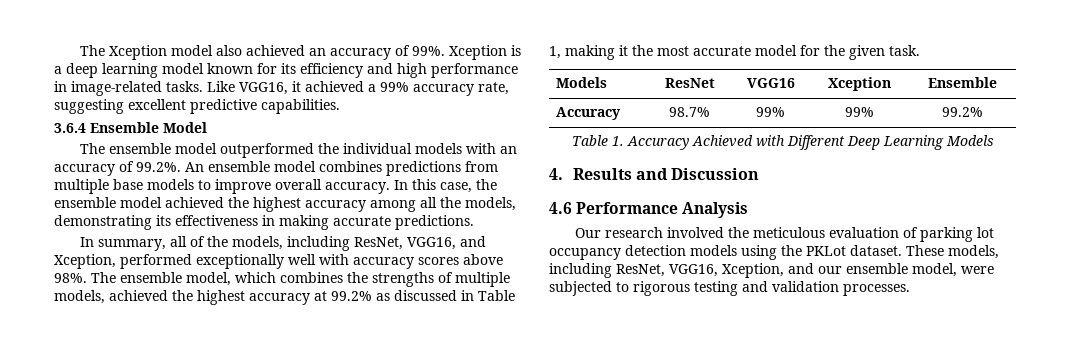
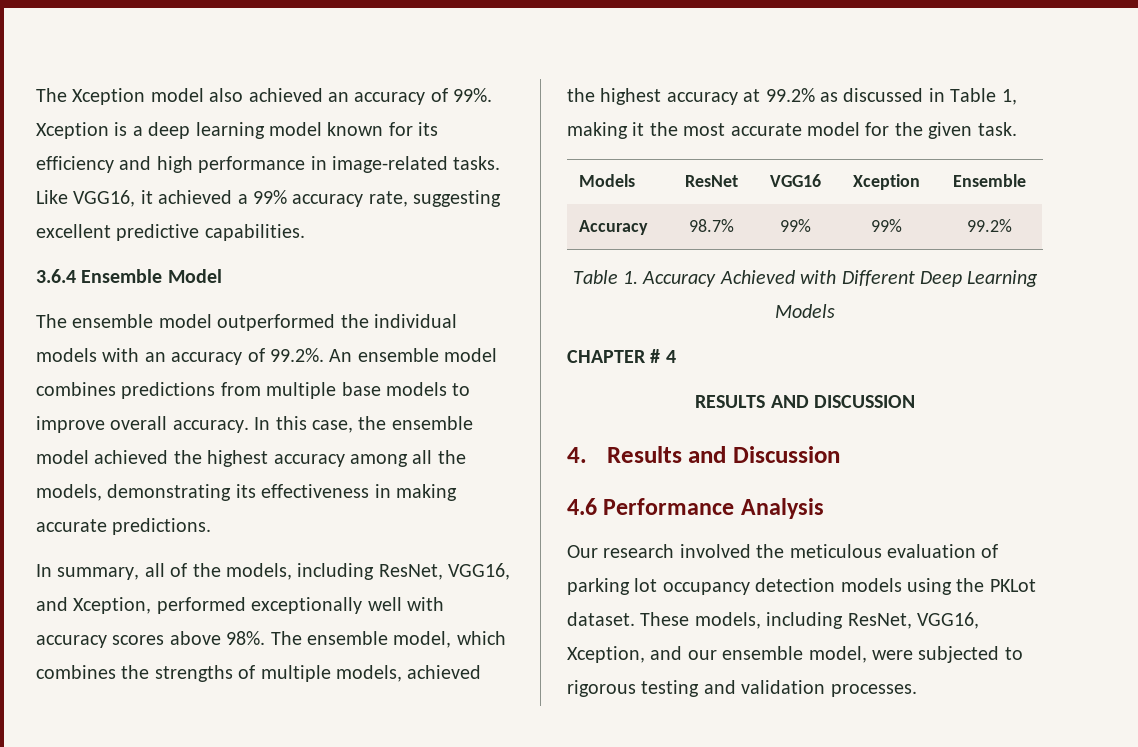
(994, 140) none -> [567,349,676,363] [695,395,915,408] // CHAPTER # 4 // RESULTS AND DISCUSSION

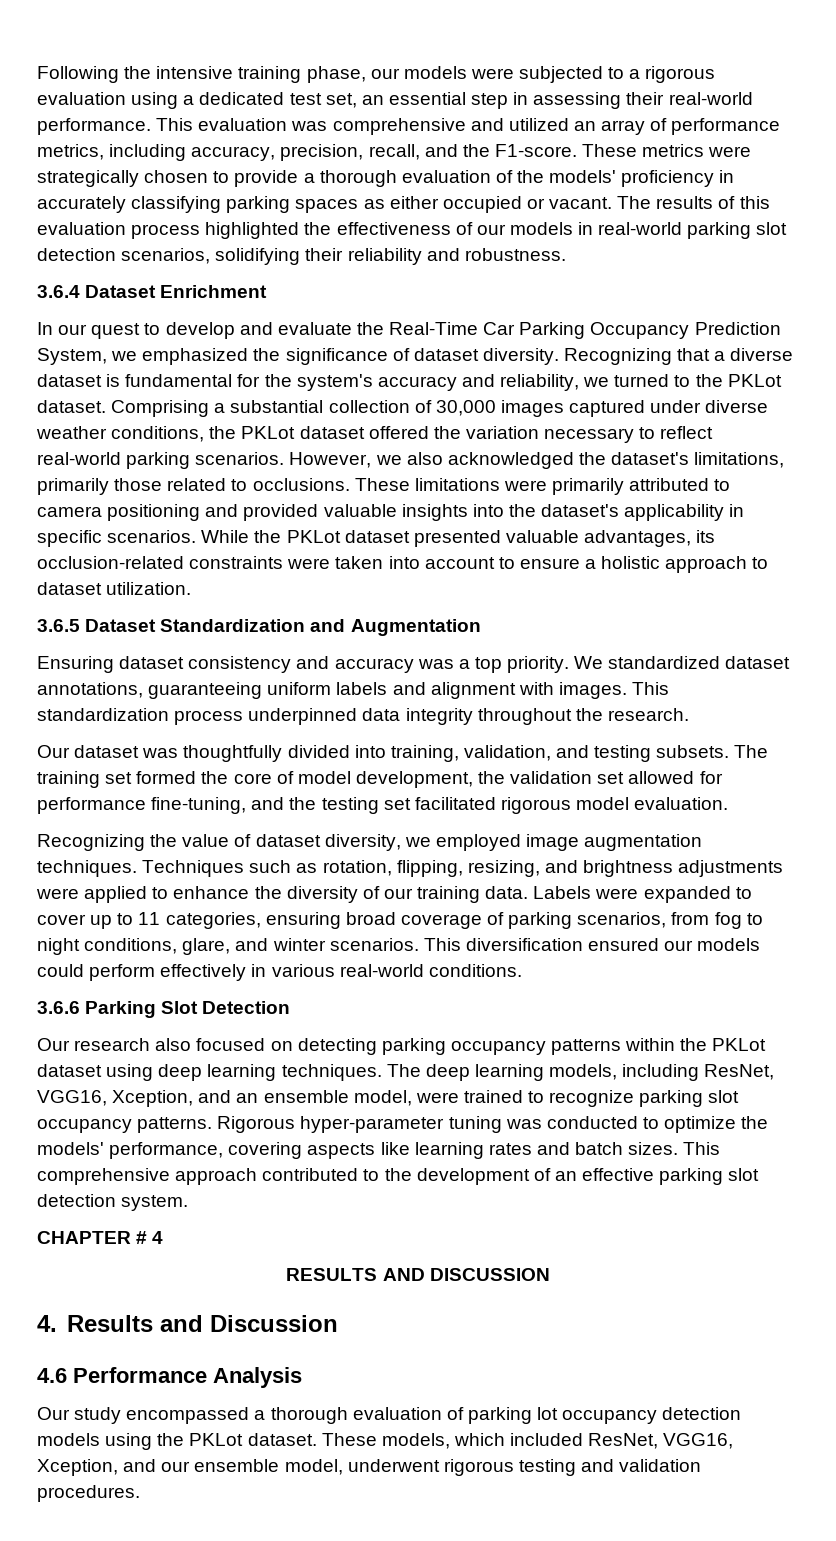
[36,88,493,105] [36,122,439,139] [36,156,501,173] [36,190,502,207] [36,224,305,241] [36,269,222,283] [36,314,457,331] [36,348,498,365] [36,382,471,399] [36,416,473,433] [36,450,466,467] [36,484,457,501] [36,518,212,535] [36,563,511,580] [36,597,444,614] [36,631,506,648] [36,665,482,682] [567,88,1017,105] [567,122,1017,139] [579,174,636,187] [684,175,738,187] [769,174,821,187] [852,174,920,190] [952,174,1026,187] [579,220,649,235] [688,219,734,232] [779,219,811,232] [870,219,902,232] [966,219,1012,232] [572,270,1039,287] [775,304,835,318] The Xception model also achieved an accuracy of 99%. Xception is a deep learning model known for its efficiency and high performance in image-related tasks. Like VGG16, it achieved a 99% accuracy rate, suggesting excellent predictive capabilities. // 3.6.4 Ensemble Model // The ensemble model outperformed the individual models with an accuracy of 99.2%. An ensemble model combines predictions from multiple base models to improve overall accuracy. In this case, the ensemble model achieved the highest accuracy among all the models, demonstrating its effectiveness in making accurate predictions. // In summary, all of the models, including ResNet, VGG16, and Xception, performed exceptionally well with accuracy scores above 98%. The ensemble model, which combines the strengths of multiple models, achieved the highest accuracy at 99.2% as discussed in Table 1, making it the most accurate model for the given task. // Models | ResNet | VGG16 | Xception | Ensemble // Accuracy | 98.7% | 99% | 99% | 99.2% // Table 1. Accuracy Achieved with Different Deep Learning Models -> [37,66,716,83] [37,92,753,109] [37,118,781,135] [37,144,752,161] [37,170,735,187] [37,196,770,213] [37,222,788,239] [37,248,566,265] [37,285,268,298] [37,322,781,339] [37,348,794,365] [37,374,782,391] [37,400,769,417] [36,426,714,443] [37,452,785,469] [37,478,731,495] [37,504,745,521] [37,530,716,547] [37,556,769,573] [37,582,192,595] [37,619,481,636] [37,656,791,673] [37,682,670,699] [37,708,689,725] [37,745,769,762] [37,771,723,788] [37,797,729,814] [37,834,703,851] [37,860,784,877] [36,886,752,903] [37,912,763,929] [37,938,761,955] [37,964,522,981] [37,1001,291,1018] [37,1038,767,1055] [37,1064,775,1081] [37,1090,740,1107] [37,1116,769,1133] [37,1142,721,1159] [37,1168,760,1185] [37,1194,189,1211] Following the intensive training phase, our models were subjected to a rigorous evaluation using a dedicated test set, an essential step in assessing their real-world performance. This evaluation was comprehensive and utilized an array of performance metrics, including accuracy, precision, recall, and the F1-score. These metrics were strategically chosen to provide a thorough evaluation of the models' proficiency in accurately classifying parking spaces as either occupied or vacant. The results of this evaluation process highlighted the effectiveness of our models in real-world parking slot detection scenarios, solidifying their reliability and robustness. // 3.6.4 Dataset Enrichment // In our quest to develop and evaluate the Real-Time Car Parking Occupancy Prediction System, we emphasized the significance of dataset diversity. Recognizing that a diverse dataset is fundamental for the system's accuracy and reliability, we turned to the PKLot dataset. Comprising a substantial collection of 30,000 images captured under diverse weather conditions, the PKLot dataset offered the variation necessary to reflect real-world parking scenarios. However, we also acknowledged the dataset's limitations, primarily those related to occlusions. These limitations were primarily attributed to camera positioning and provided valuable insights into the dataset's applicability in specific scenarios. While the PKLot dataset presented valuable advantages, its occlusion-related constraints were taken into account to ensure a holistic approach to dataset utilization. // 3.6.5 Dataset Standardization and Augmentation // Ensuring dataset consistency and accuracy was a top priority. We standardized dataset annotations, guaranteeing uniform labels and alignment with images. This standardization process underpinned data integrity throughout the research. // Our dataset was thoughtfully divided into training, validation, and testing subsets. The training set formed the core of model development, the validation set allowed for performance fine-tuning, and the testing set facilitated rigorous model evaluation. // Recognizing the value of dataset diversity, we employed image augmentation techniques. Techniques such as rotation, flipping, resizing, and brightness adjustments were applied to enhance the diversity of our training data. Labels were expanded to cover up to 11 categories, ensuring broad coverage of parking scenarios, from fog to night conditions, glare, and winter scenarios. This diversification ensured our models could perform effectively in various real-world conditions. // 3.6.6 Parking Slot Detection // Our research also focused on detecting parking occupancy patterns within the PKLot dataset using deep learning techniques. The deep learning models, including ResNet, VGG16, Xception, and an ensemble model, were trained to recognize parking slot occupancy patterns. Rigorous hyper-parameter tuning was conducted to optimize the models' performance, covering aspects like learning rates and batch sizes. This comprehensive approach contributed to the development of an effective parking slot detection system.
[603,544,882,558] research involved the meticulous -> [74,1407,348,1424] study encompassed a thorough
[766,612,844,629] including -> [453,1433,584,1446] which included
[872,646,1023,663] were subjected to -> [347,1459,440,1472] underwent
[830,684,917,697] processes. -> [37,1485,140,1502] procedures.

